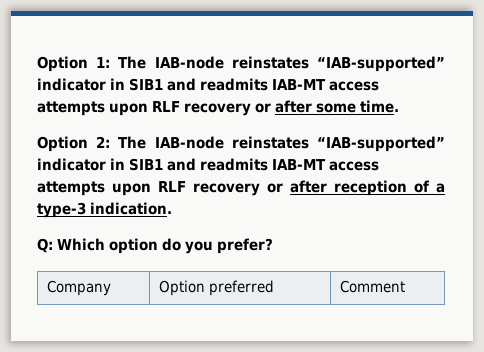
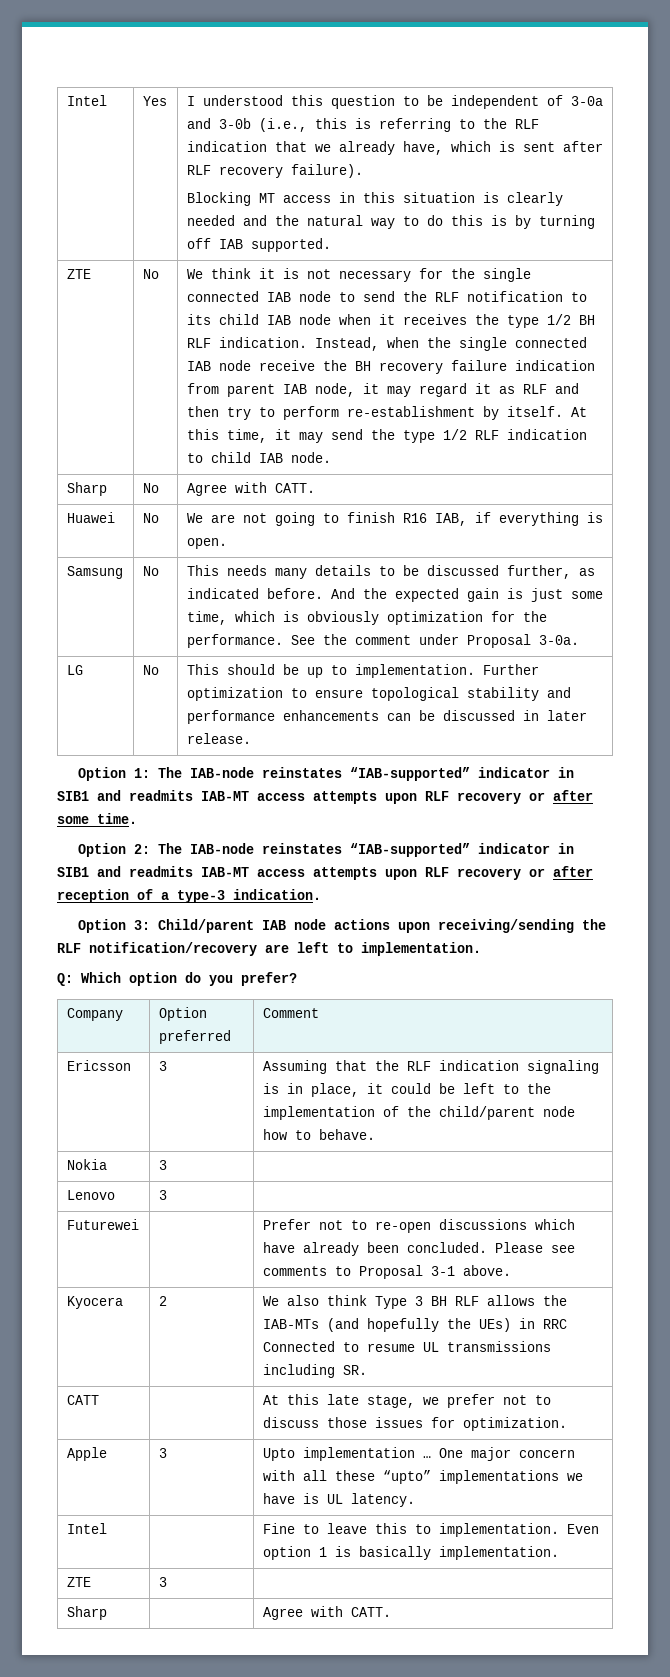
(37, 64) none -> [66,95,107,106] [142,96,167,106] [186,95,603,109] [186,118,539,132] [186,141,603,155] [186,164,363,178] [186,192,563,206] [186,215,595,229] [186,238,331,252] [66,269,91,279] [142,269,159,279] [186,268,531,282] [186,291,587,302] [186,314,595,328] [186,337,587,351] [186,360,595,374] [186,383,579,397] [186,406,587,420] [186,429,587,443] [186,452,331,463] [66,482,107,496] [142,483,159,493] [186,482,315,496] [66,512,115,523] [142,513,159,523] [186,512,603,526] [186,538,227,549] [66,566,123,579] [142,566,159,576] [186,565,595,579] [186,588,603,602] [186,611,547,625] [186,634,579,648] [66,665,83,675] [142,665,159,675] [186,664,539,678] [186,687,571,701] [186,710,587,724] [186,733,251,744] Intel | Yes | I understood this question to be independent of 3-0a and 3-0b (i.e., this is referring to the RLF indication that we already have, which is sent after RLF recovery failure). // Blocking MT access in this situation is clearly needed and the natural way to do this is by turning off IAB supported. // ZTE | No | We think it is not necessary for the single connected IAB node to send the RLF notification to its child IAB node when it receives the type 1/2 BH RLF indication. Instead, when the single connected IAB node receive the BH recovery failure indication from parent IAB node, it may regard it as RLF and then try to perform re-establishment by itself. At this time, it may send the type 1/2 RLF indication to child IAB node. // Sharp | No | Agree with CATT. // Huawei | No | We are not going to finish R16 IAB, if everything is open. // Samsung | No | This needs many details to be discussed further, as indicated before. And the expected gain is just some time, which is obviously optimization for the performance. See the comment under Proposal 3-0a. // LG | No | This should be up to implementation. Further optimization to ensure topological stability and performance enhancements can be discussed in later release. //
(172, 208) none -> [78,919,607,933] [57,942,481,956] // Option 3: Child/parent IAB node actions upon receiving/sending the RLF notification/recovery are left to implementation.
(405, 286) none -> [66,1060,131,1071] [158,1061,167,1071] [262,1060,599,1074] [262,1083,551,1097] [262,1106,575,1120] [262,1129,375,1140] [66,1159,107,1170] [158,1160,167,1170] [66,1190,115,1200] [158,1190,167,1200] [66,1219,139,1230] [262,1219,575,1233] [262,1242,575,1256] [262,1265,511,1279] [66,1296,123,1309] [158,1296,167,1306] [262,1295,567,1309] [262,1318,567,1332] [262,1341,551,1352] [262,1364,367,1378] [66,1395,99,1405] [262,1394,551,1408] [262,1417,567,1431] [66,1447,107,1461] [158,1448,167,1458] [262,1447,575,1461] [262,1470,583,1484] [262,1493,415,1507] [66,1523,107,1534] [262,1523,599,1537] [262,1546,559,1560] [66,1577,91,1587] [158,1577,167,1587] [66,1606,107,1620] [262,1606,391,1620] // Ericsson | 3 | Assuming that the RLF indication signaling is in place, it could be left to the implementation of the child/parent node how to behave. // Nokia | 3 | // Lenovo | 3 | // Futurewei | | Prefer not to re-open discussions which have already been concluded. Please see comments to Proposal 3-1 above. // Kyocera | 2 | We also think Type 3 BH RLF allows the IAB-MTs (and hopefully the UEs) in RRC Connected to resume UL transmissions including SR. // CATT | | At this late stage, we prefer not to discuss those issues for optimization. // Apple | 3 | Upto implementation … One major concern with all these “upto” implementations we have is UL latency. // Intel | | Fine to leave this to implementation. Even option 1 is basically implementation. // ZTE | 3 | // Sharp | | Agree with CATT.

